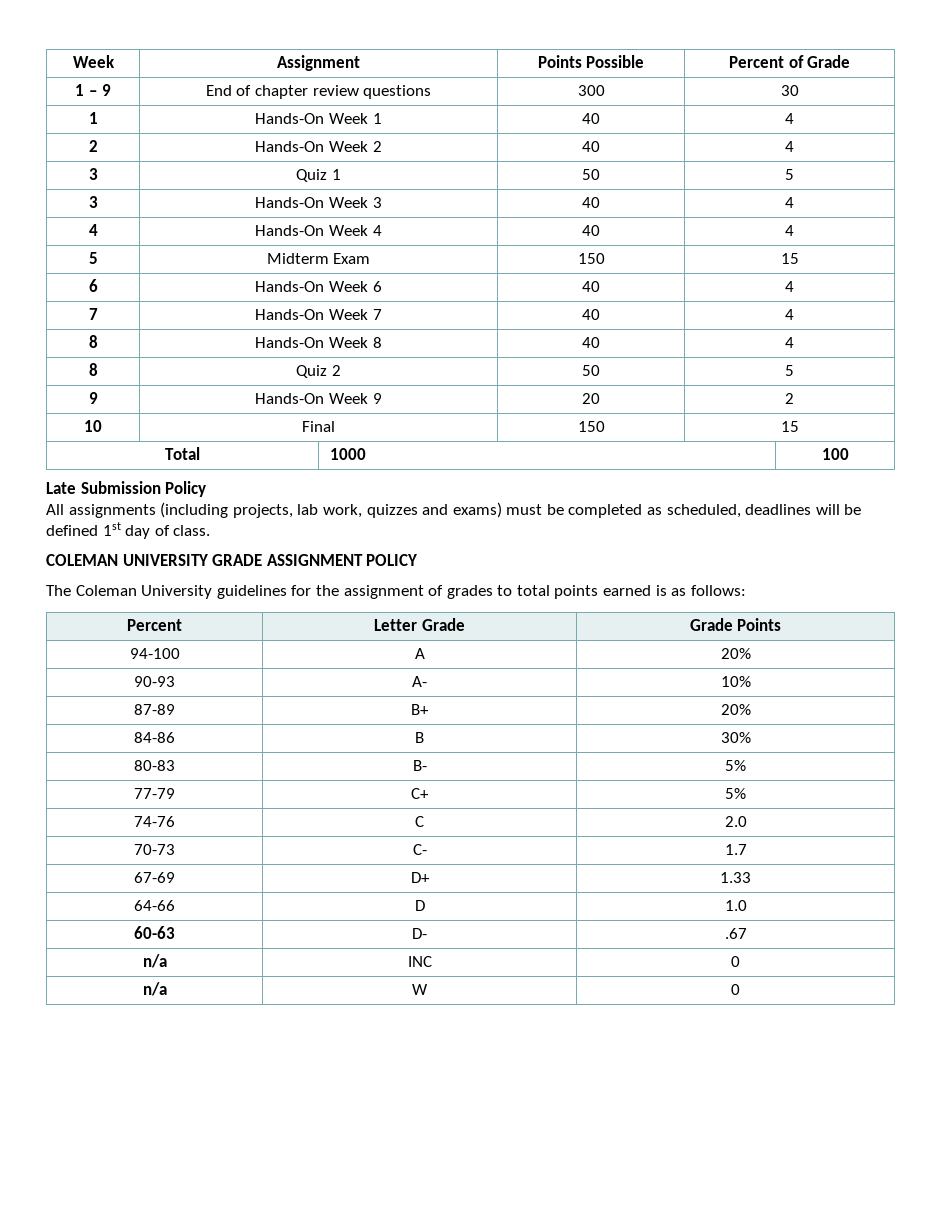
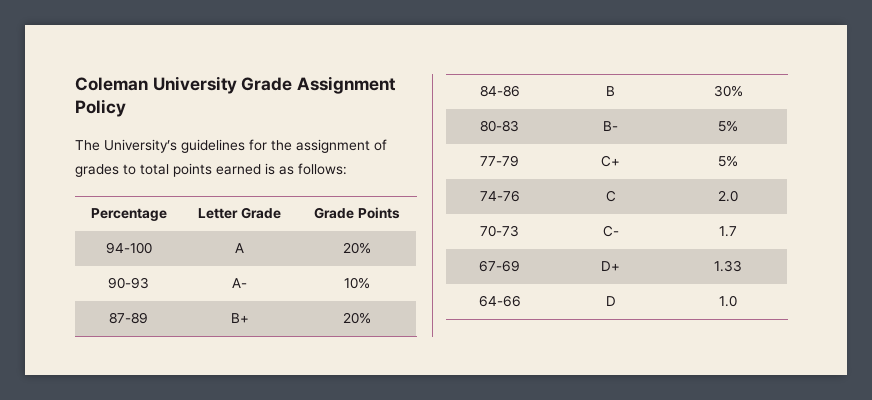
[72,55,115,68] [277,55,360,71] [537,55,645,68] [728,55,851,68] [75,84,111,96] [205,85,432,99] [577,85,605,96] [780,85,799,96] [88,112,98,124] [255,113,382,124] [582,113,600,124] [785,113,794,124] [88,140,98,152] [255,141,382,152] [582,141,600,152] [785,141,794,152] [88,168,98,180] [296,169,341,182] [582,169,600,180] [785,169,794,180] [88,196,98,208] [255,197,382,208] [582,197,600,208] [785,197,794,208] [88,224,98,236] [255,225,382,236] [582,225,600,236] [785,225,794,236] [88,252,98,264] [266,253,371,264] [577,253,605,264] [780,253,799,264] [88,279,98,292] [255,281,382,292] [582,281,600,292] [785,281,794,292] [88,308,98,320] [255,309,382,320] [582,309,600,320] [785,309,794,320] [88,335,98,348] [255,337,382,348] [582,337,600,348] [785,337,794,348] [88,363,98,376] [296,365,341,378] [582,365,600,376] [785,365,794,376] [88,392,98,404] [255,393,382,404] [582,393,600,404] [785,393,794,404] [84,420,102,432] [302,421,335,432] [577,421,605,432] [780,421,799,432] [165,447,200,460] [330,448,367,460] [821,448,849,460] [46,481,207,497] [46,502,862,518] [46,522,211,539] [46,554,418,566] Week | Assignment | Points Possible | Percent of Grade // 1 – 9 | End of chapter review questions | 300 | 30 // 1 | Hands-On Week 1 | 40 | 4 // 2 | Hands-On Week 2 | 40 | 4 // 3 | Quiz 1 | 50 | 5 // 3 | Hands-On Week 3 | 40 | 4 // 4 | Hands-On Week 4 | 40 | 4 // 5 | Midterm Exam | 150 | 15 // 6 | Hands-On Week 6 | 40 | 4 // 7 | Hands-On Week 7 | 40 | 4 // 8 | Hands-On Week 8 | 40 | 4 // 8 | Quiz 2 | 50 | 5 // 9 | Hands-On Week 9 | 20 | 2 // 10 | Final | 150 | 15 // Total | 1000 | 100 // Late Submission Policy // All assignments (including projects, lab work, quizzes and exams) must be completed as scheduled, deadlines will be defined 1st day of class. // COLEMAN UNIVERSITY GRADE ASSIGNMENT POLICY -> [75,76,397,94] [75,99,126,117] Coleman University Grade Assignment Policy
[75,585,213,599] Coleman University -> [104,139,177,153] University’s
[127,619,182,631] Percent -> [90,208,167,221] Percentage
[134,926,175,939] [412,928,427,939] [724,928,747,939] [142,954,167,968] [407,956,432,967] [731,956,740,967] [142,982,167,996] [412,984,428,995] [731,984,740,995] // 60-63 | D- | .67 // n/a | INC | 0 // n/a | W | 0 -> (737, 301) none

